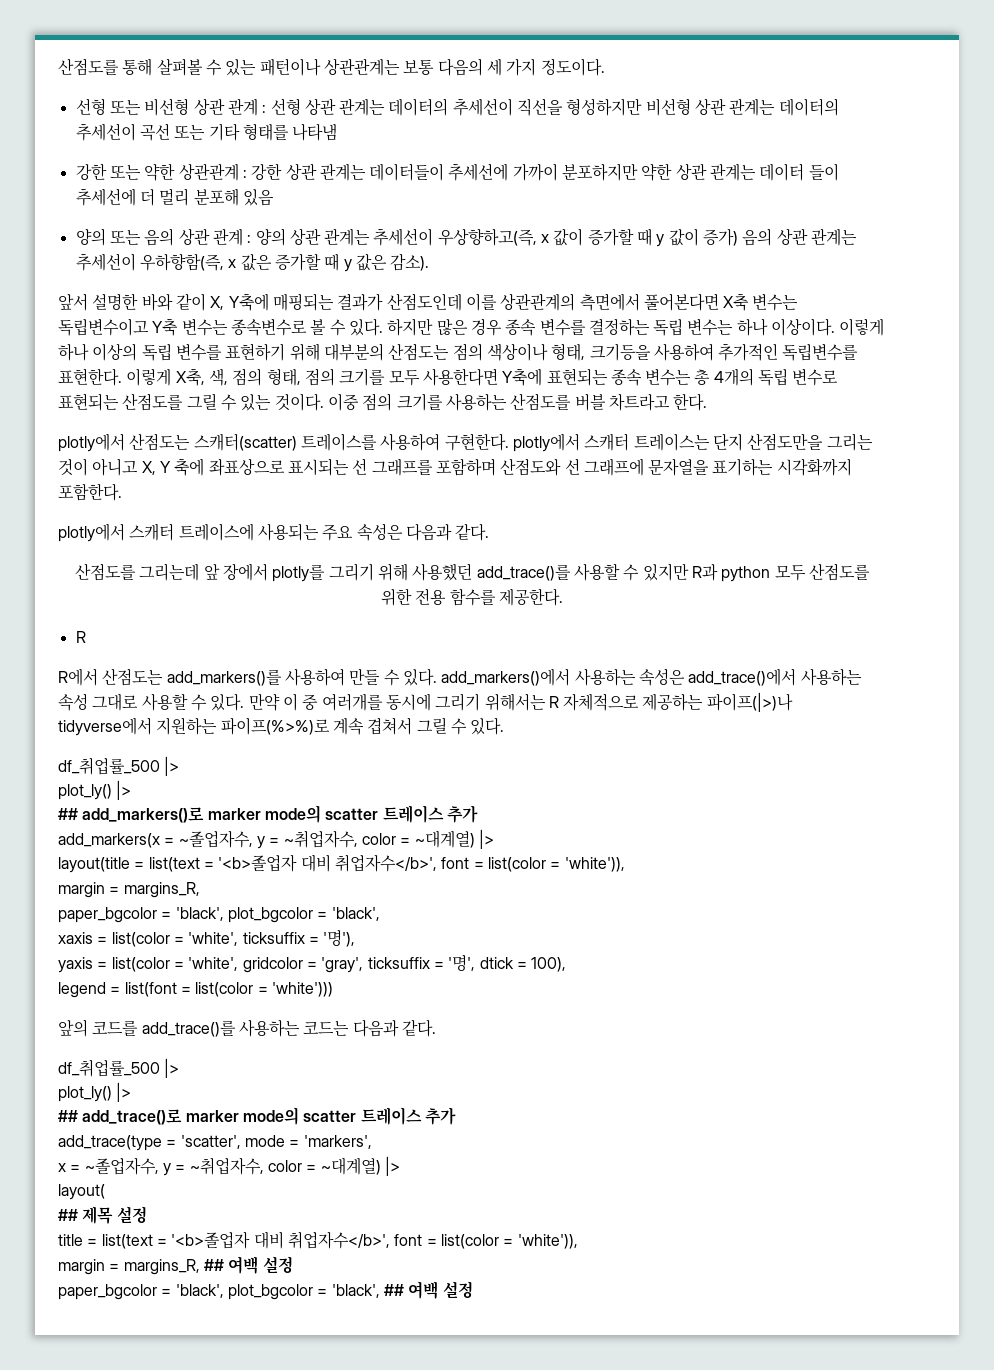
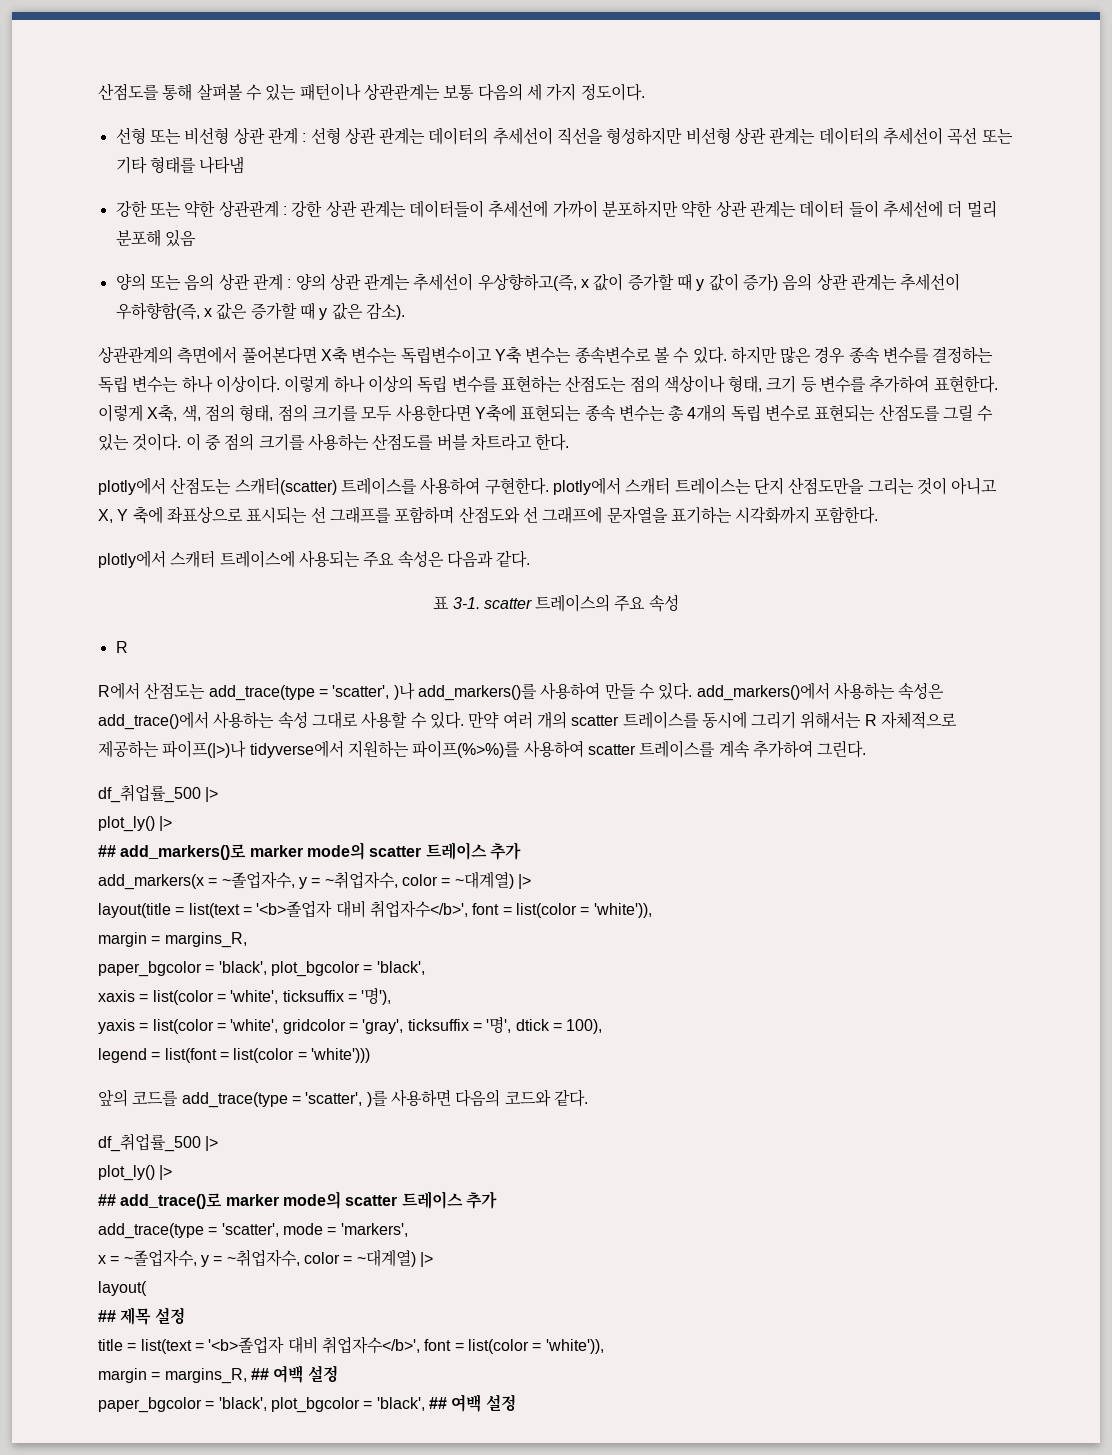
[58,293,497,311] 앞서 설명한 바와 같이 X, Y축에 매핑되는 결과가 산점도인데 이를 -> (405, 311) none
[225,343,384,361] 표현하기 위해 대부분의 -> [500,375,562,393] 표현하는
[589,343,859,361] 크기등을 사용하여 추가적인 독립변수를 -> [766,375,930,393] 크기 등 변수를 추가하여
[327,393,359,411] 이중 -> [185,433,221,451] 이 중
[75,563,870,582] [381,588,563,606] 산점도를 그리는데 앞 장에서 plotly를 그리기 위해 사용했던 add_trace()를 사용할 수 있지만 R과 python 모두 산점도를 위한 전용 함수를 제공한다. -> [433,594,679,612] 표 3-1. scatter 트레이스의 주요 속성
(164, 677) none -> [208,682,415,701] add_trace(type = 'scatter', )나
[282,693,383,711] 이 중 여러개를 -> [502,711,699,729] 여러 개의 scatter 트레이스를
[220,717,505,735] 파이프(%>%)로 계속 겹쳐서 그릴 수 있다. -> [412,740,867,758] 파이프(%>%)를 사용하여 scatter 트레이스를 계속 추가하여 그린다.
[141,1019,399,1037] add_trace()를 사용하는 코드는 다음과 -> [181,1089,551,1108] add_trace(type = 'scatter', )를 사용하면 다음의 코드와

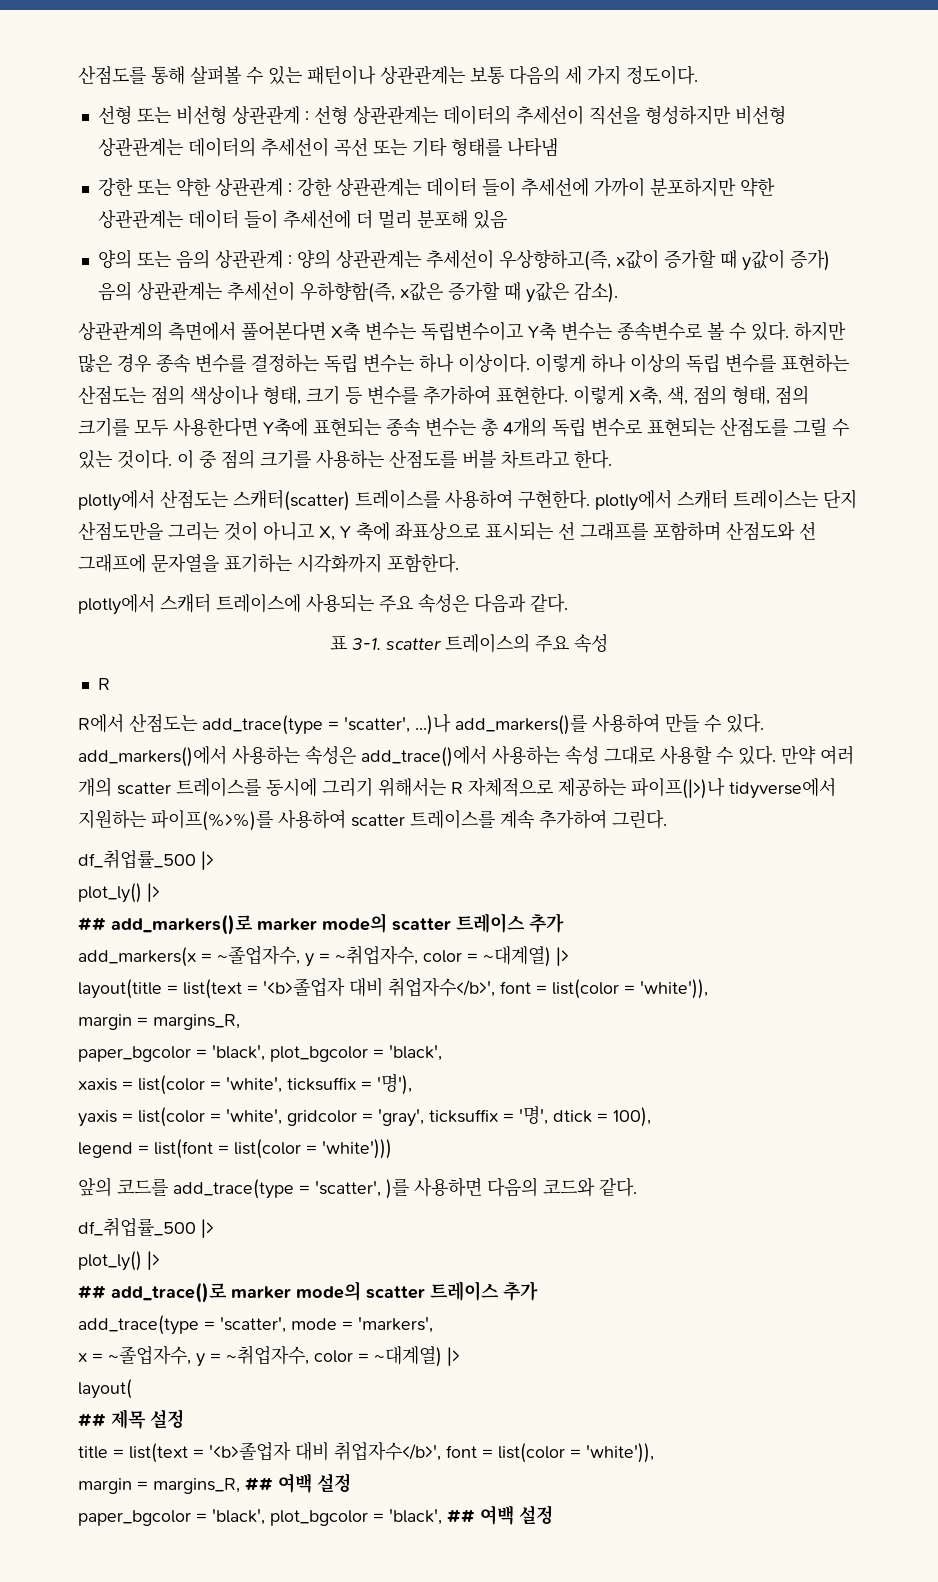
[233,127,426,145] 상관 관계 : 선형 상관 관계는 -> [231,106,438,125] 상관관계 : 선형 상관관계는
[735,127,816,145] 상관 관계는 -> [97,138,183,157] 상관관계는
[325,200,485,218] 상관 관계는 데이터들이 -> [335,177,516,197] 상관관계는 데이터 들이
[715,200,797,218] 상관 관계는 -> [97,210,183,229] 상관관계는
[218,273,961,291] [115,302,363,320] 상관 관계 : 양의 상관 관계는 추세선이 우상향하고(즉, x 값이 증가할 때 y 값이 증가) 음의 상관 관계는 추세선이 우하향함(즉, x 값은 증가할 때 y 값은 -> [214,249,830,271] [97,281,569,303] 상관관계 : 양의 상관관계는 추세선이 우상향하고(즉, x값이 증가할 때 y값이 증가) 음의 상관관계는 추세선이 우하향함(즉, x값은 증가할 때 y값은
[393,682,415,700] )나 -> [415,714,451,735] ...)나

